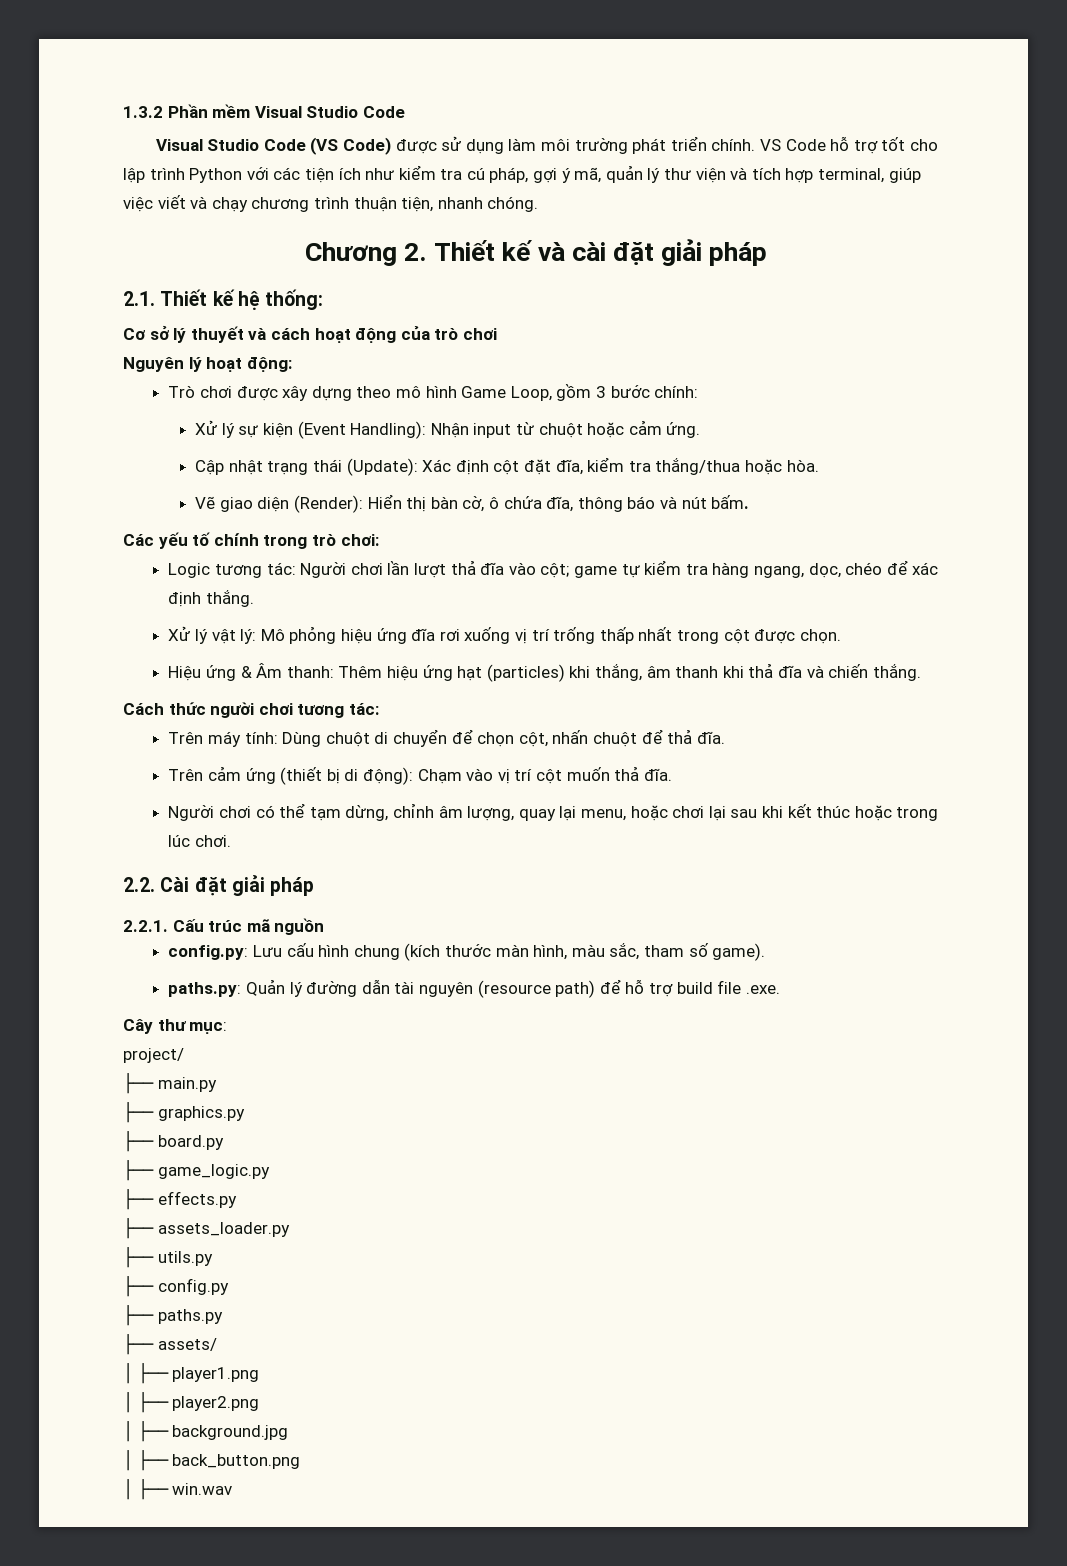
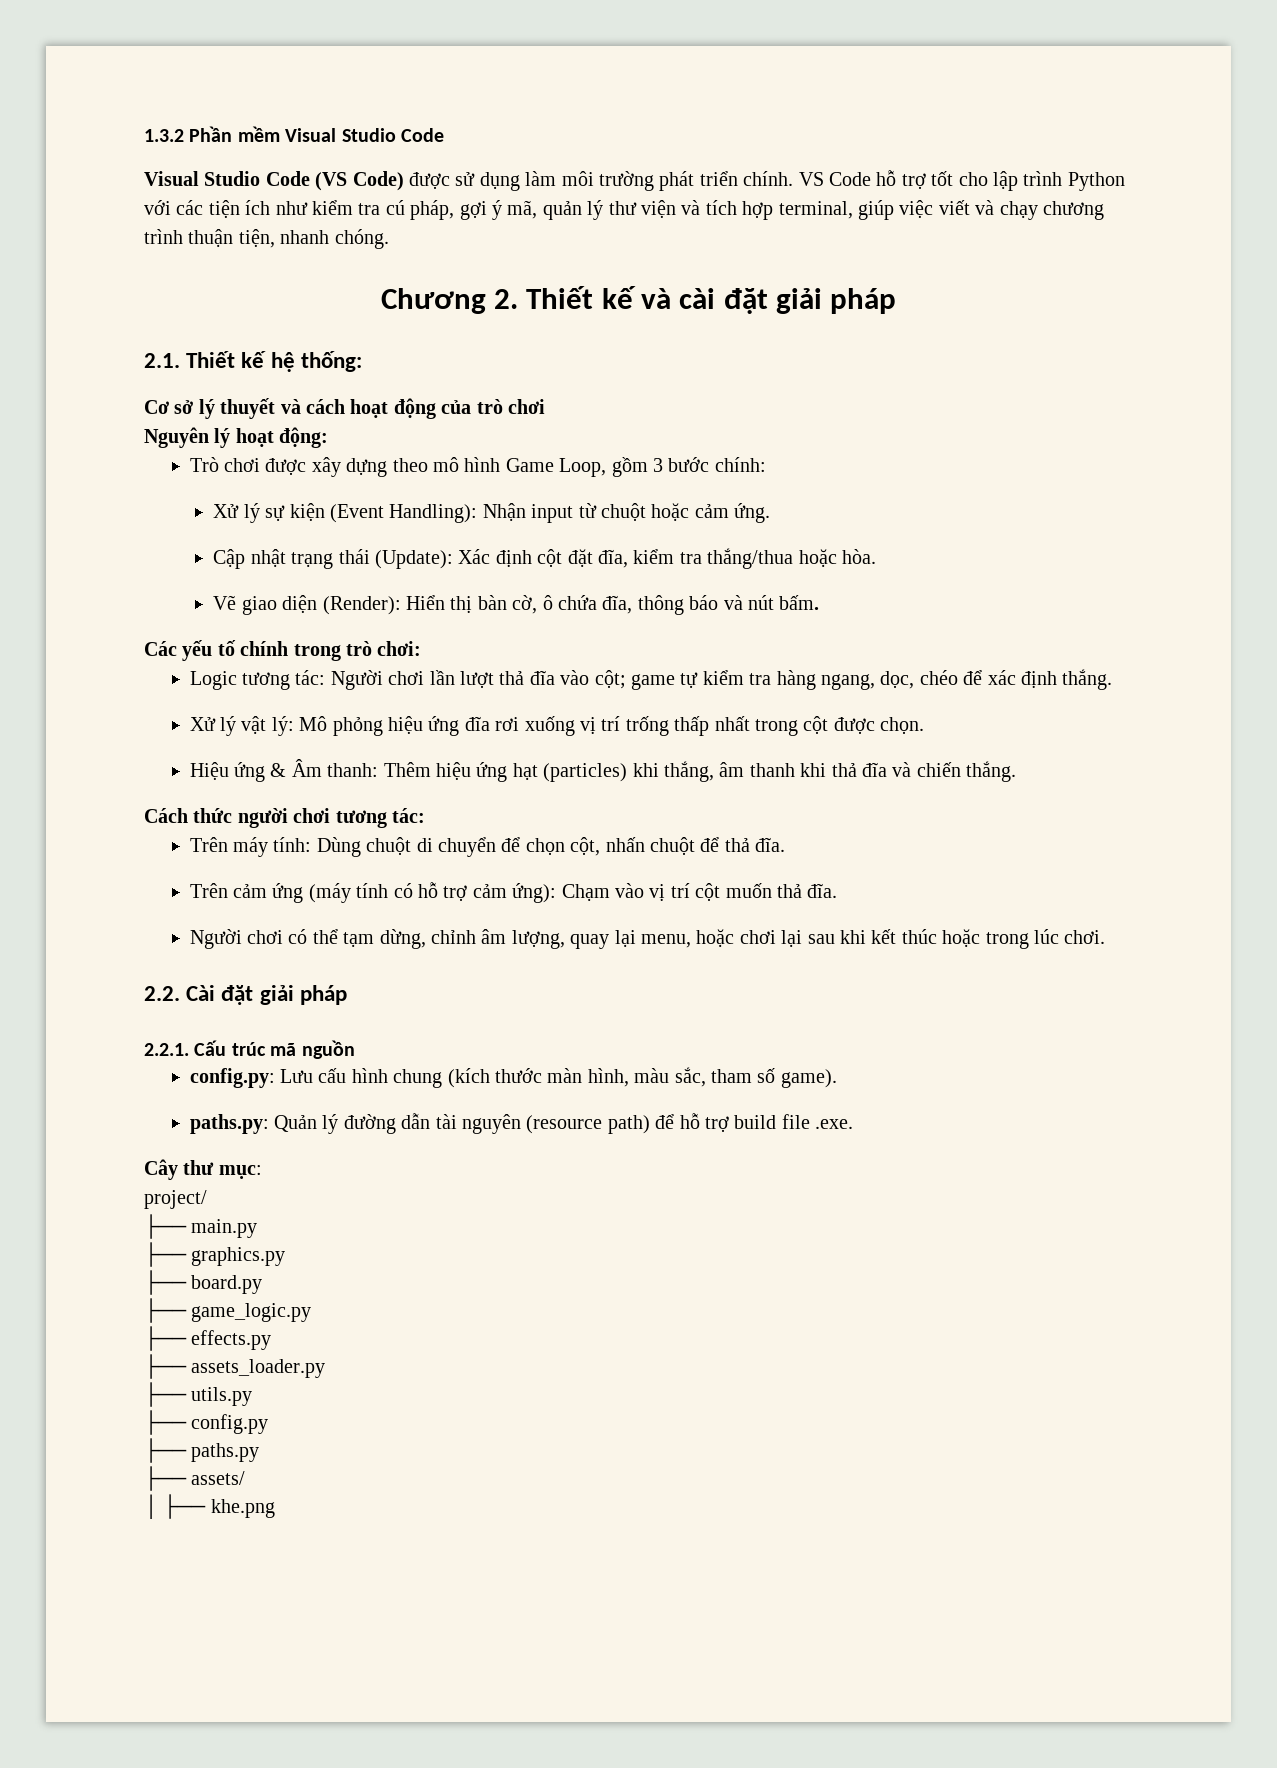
[280,767,414,785] (thiết bị di động): -> [308,882,557,903] (máy tính có hỗ trợ cảm ứng):
[172,1367,260,1382] [123,1392,260,1413] [123,1421,289,1442] [123,1450,301,1471] [123,1479,233,1500] player1.png // │ ├── player2.png // │ ├── background.jpg // │ ├── back_button.png // │ ├── win.wav -> [210,1499,275,1518] khe.png

